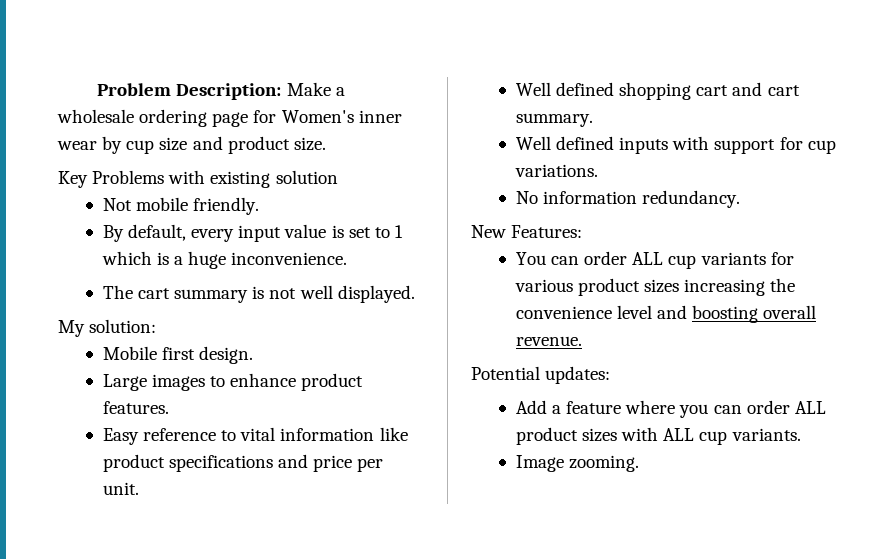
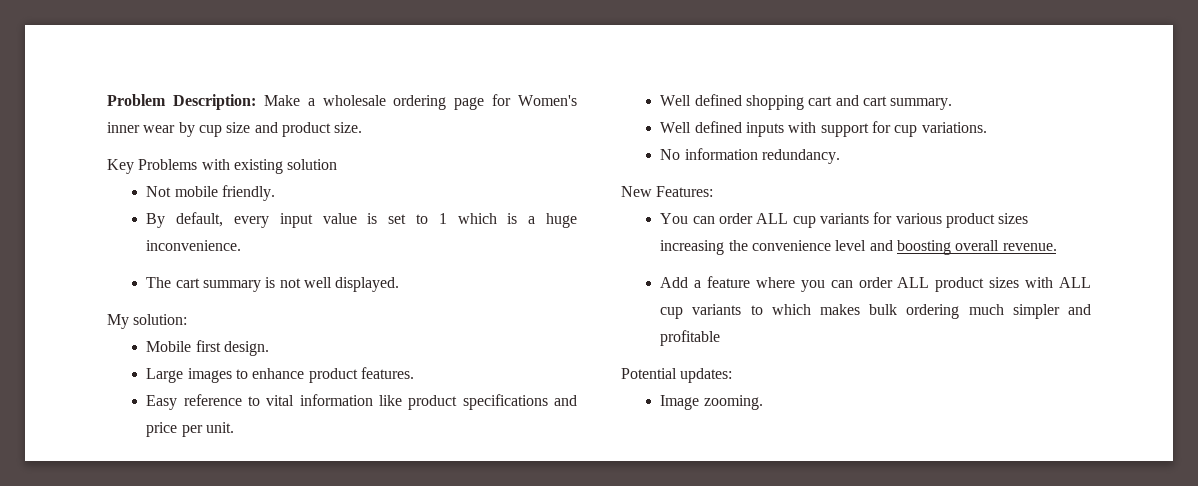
[471,366,611,384] // Potential updates: -> (1057, 247) none
[731,428,801,441] variants. -> [692,304,1091,319] [660,330,721,346] [621,368,733,383] variants to which makes bulk ordering much simpler and profitable // Potential updates:

